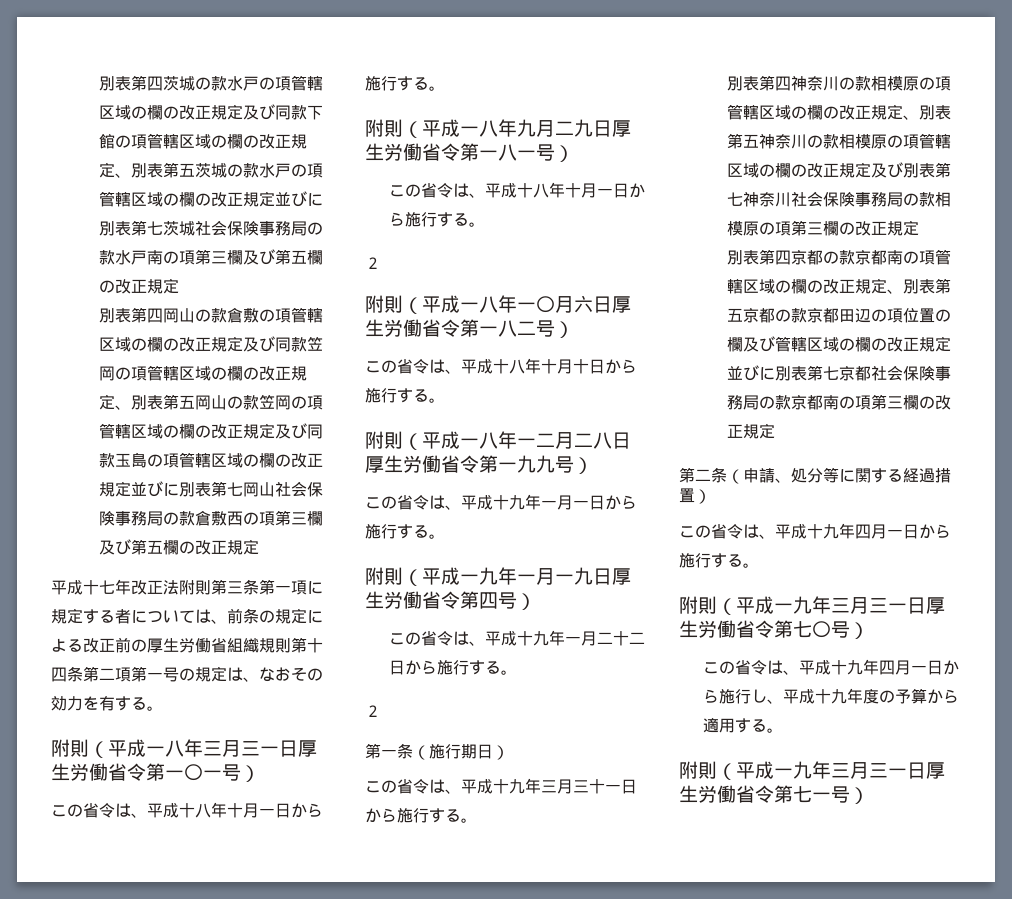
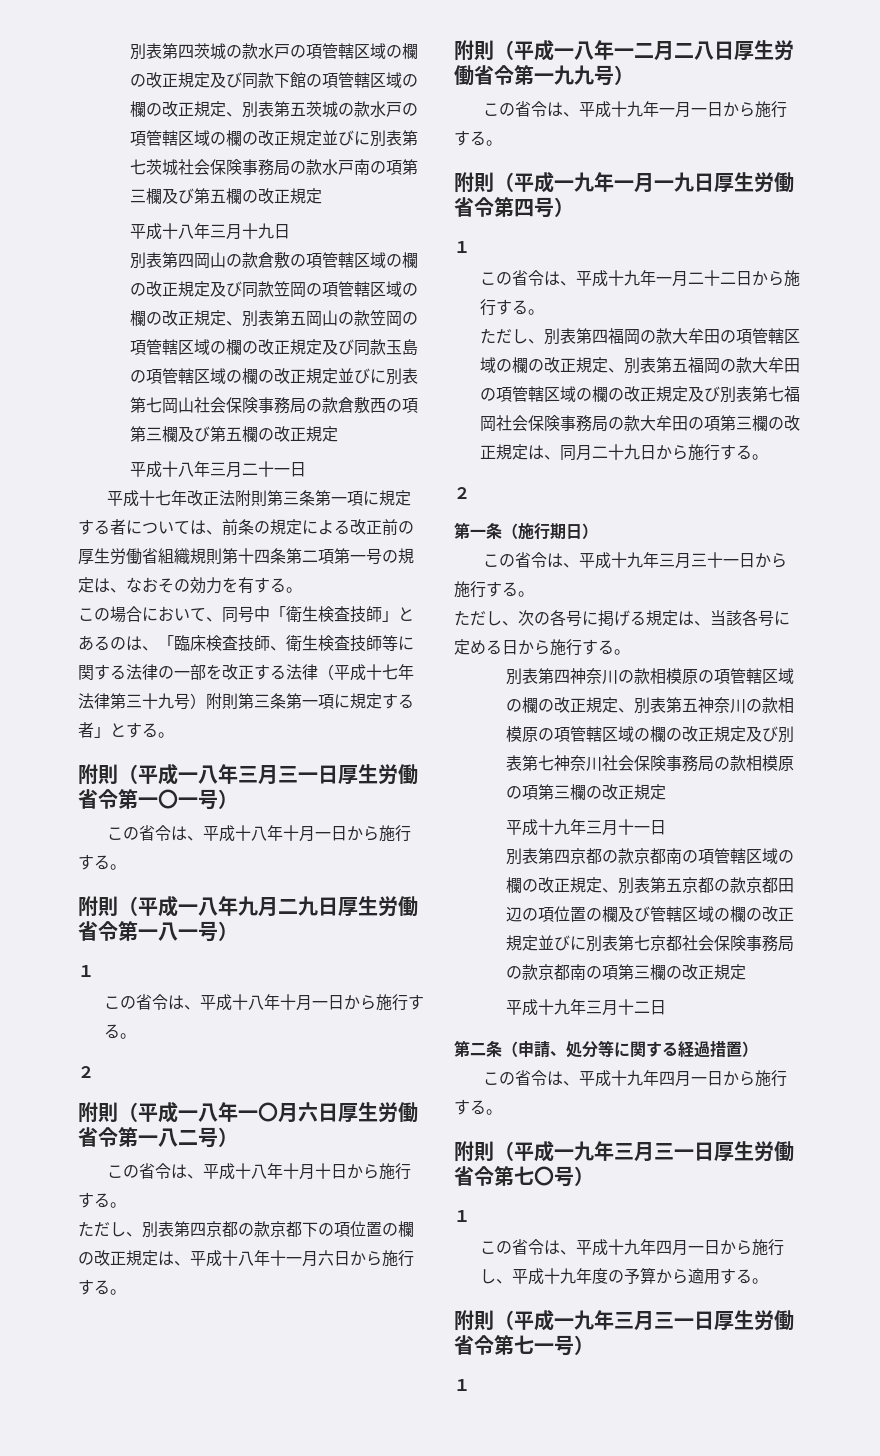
(179, 286) none -> [129,223,290,240] // 平成十八年三月十九日
(259, 547) none -> [129,461,306,478] // 平成十八年三月二十一日
(163, 708) none -> [78,606,414,623] [78,635,414,652] [78,664,414,681] [78,693,414,710] [78,722,174,738] // この場合において、同号中「衛生検査技師」とあるのは、「臨床検査技師、衛生検査技師等に関する法律の一部を改正する法律（平成十七年法律第三十九号）附則第三条第一項に規定する者」とする。
(574, 153) none -> [78,965,94,977] // １
(445, 400) none -> [78,1221,414,1238] [78,1250,414,1267] [78,1279,126,1295] // ただし、別表第四京都の款京都下の項位置の欄の改正規定は、平成十八年十一月六日から施行する。
(536, 601) none -> [454,241,470,253] // １
(517, 672) none -> [479,328,800,345] [479,357,800,374] [479,386,800,403] [479,415,800,432] [479,444,768,461] // ただし、別表第四福岡の款大牟田の項管轄区域の欄の改正規定、別表第五福岡の款大牟田の項管轄区域の欄の改正規定及び別表第七福岡社会保険事務局の款大牟田の項第三欄の改正規定は、同月二十九日から施行する。
(477, 820) none -> [454,610,790,627] [454,639,630,656] // ただし、次の各号に掲げる規定は、当該各号に定める日から施行する。
(919, 228) none -> [505,819,666,836] // 平成十九年三月十一日
(775, 431) none -> [505,999,666,1016] // 平成十九年三月十二日
(869, 630) none -> [454,1210,470,1222] // １
(869, 795) none -> [454,1379,470,1391] // １

